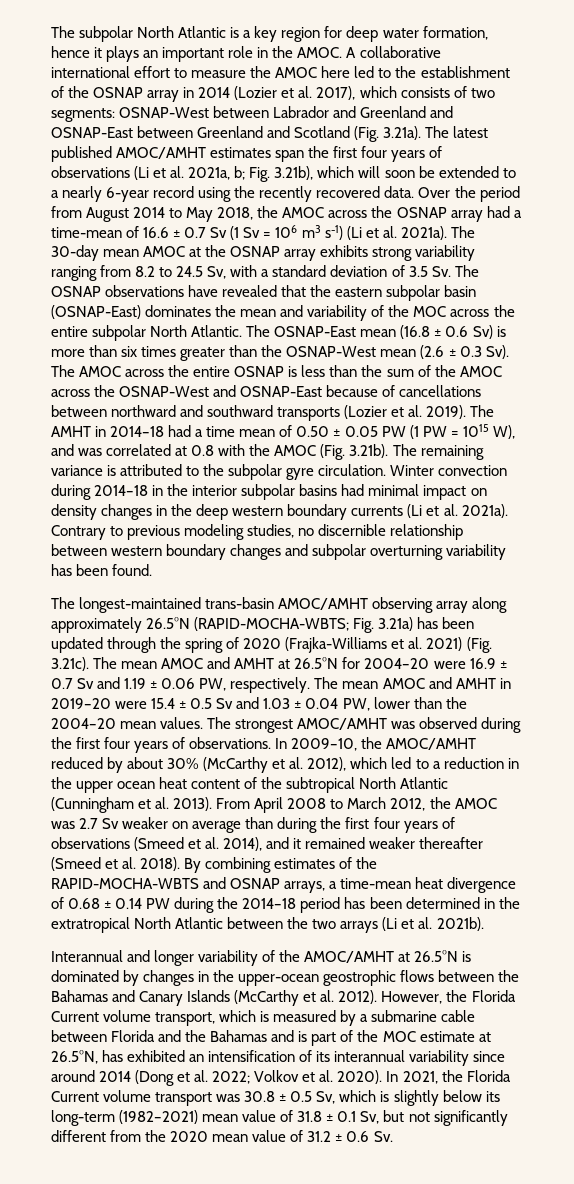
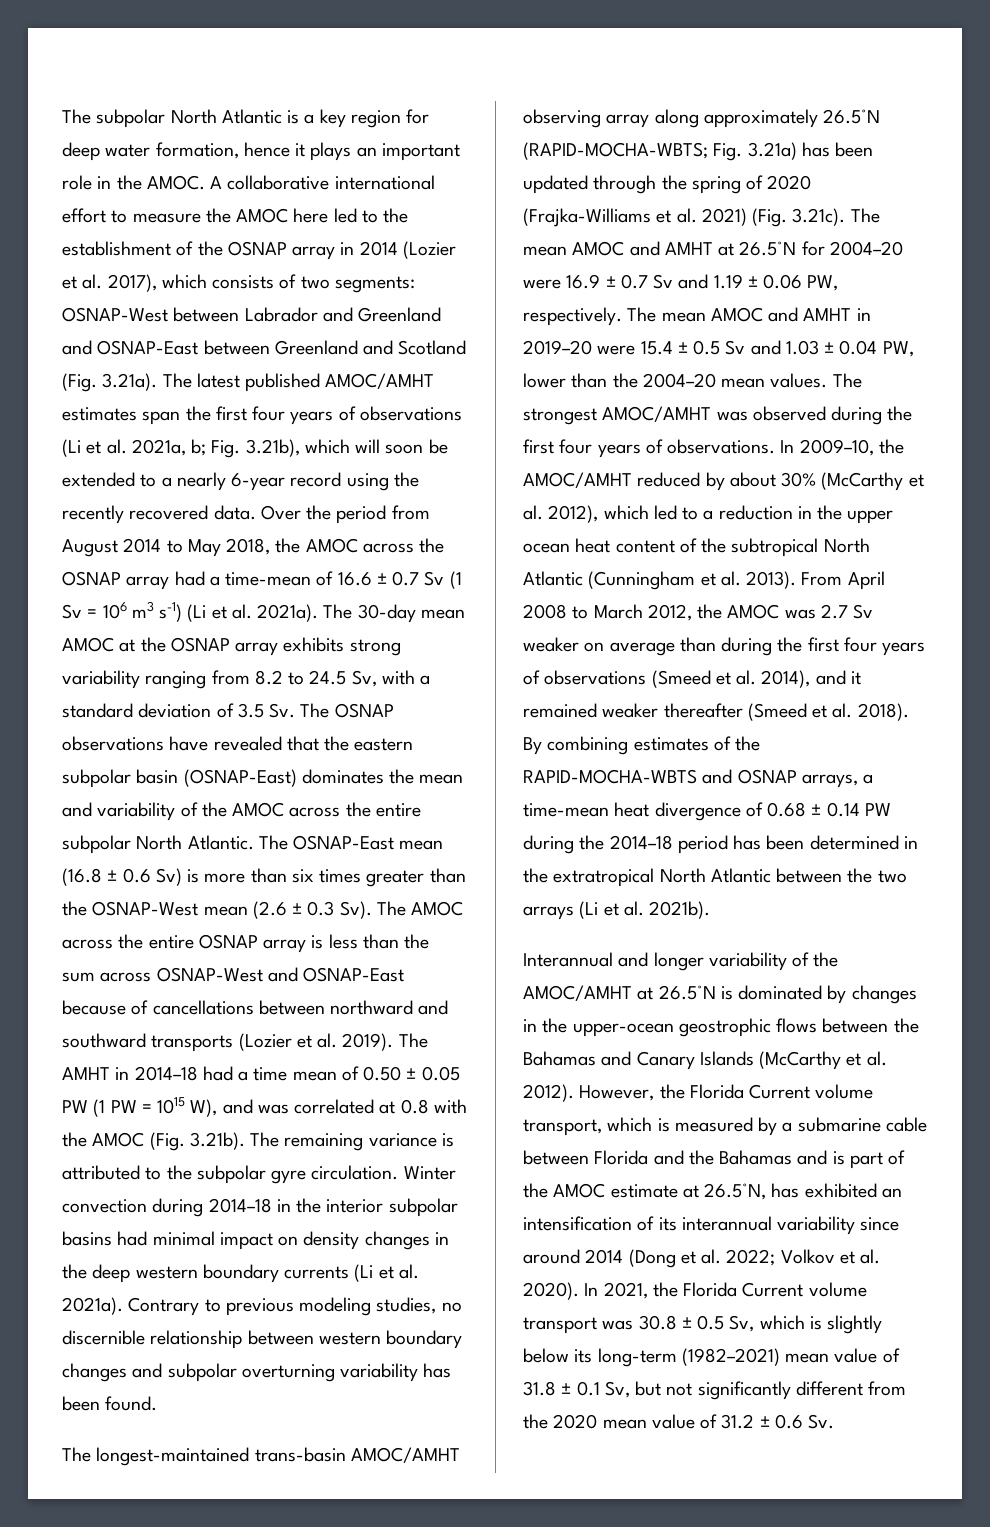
[413,306,447,317] MOC -> [232,802,285,817] AMOC
(285, 371) none -> [263,939,307,953] array
[417,365,502,377] [51,385,116,397] of the AMOC across the -> [100,972,152,982] across
[382,1031,416,1042] MOC -> [553,1183,606,1198] AMOC

